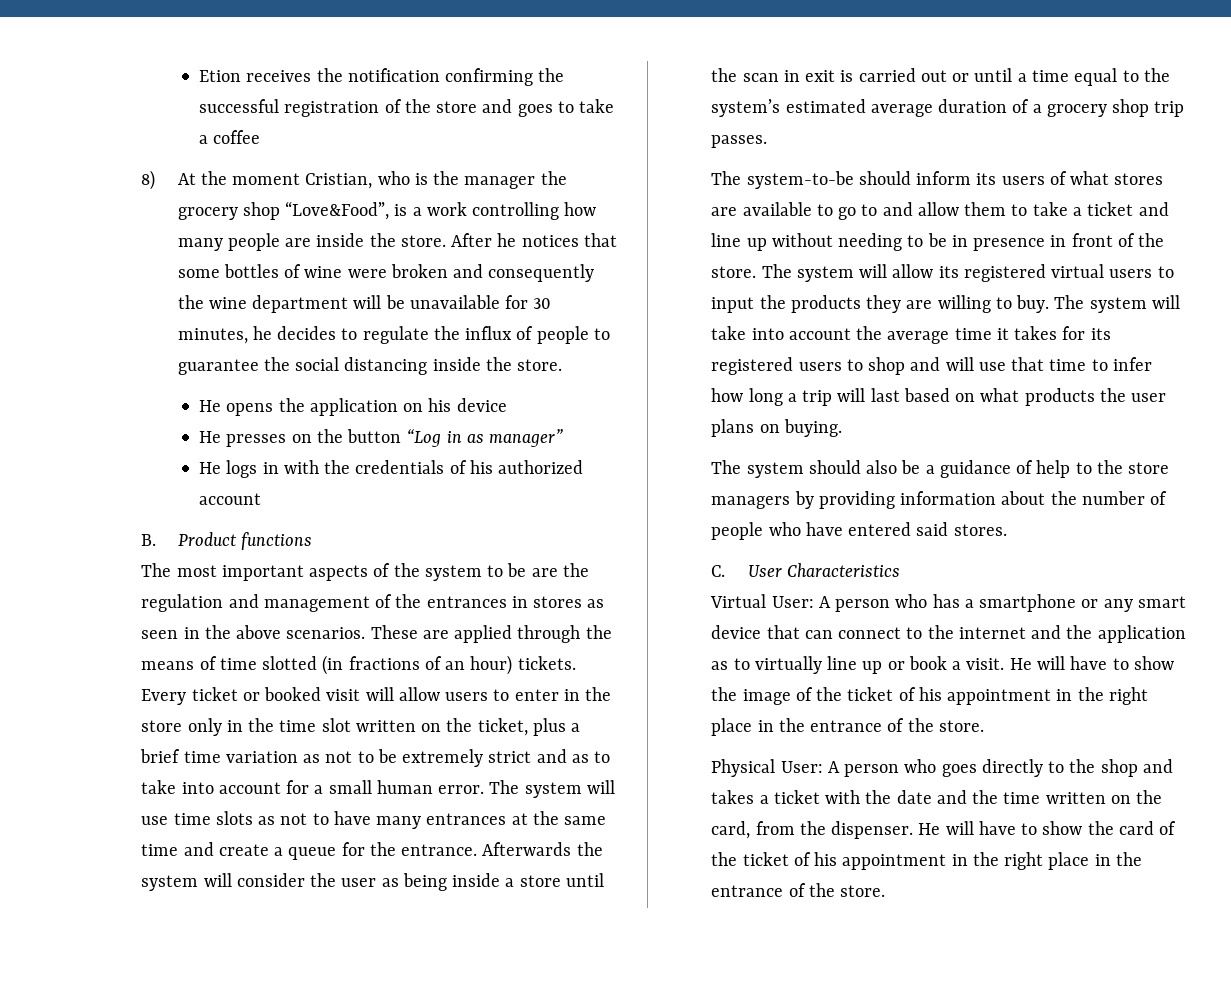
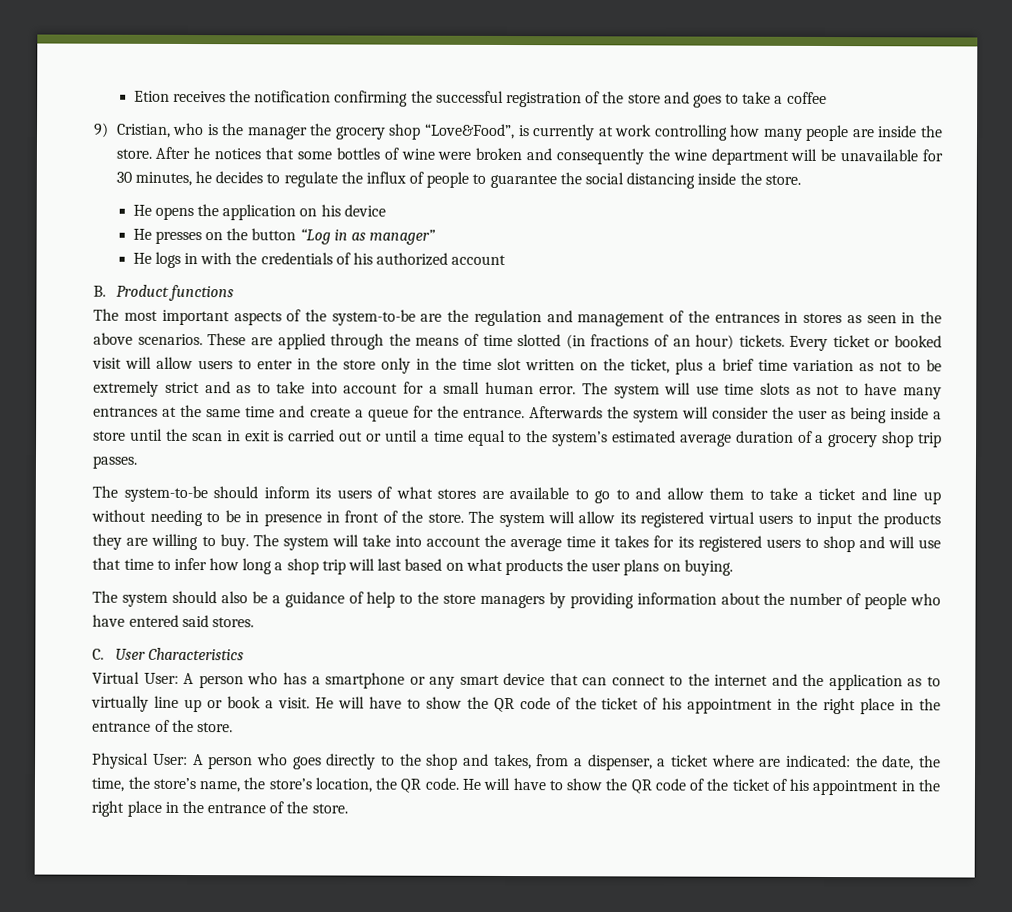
[141,170,301,190] 8) At the moment -> [93,122,110,138] 9)
[412,207,422,216] a -> [532,124,614,141] currently at
[424,563,527,581] system to be -> [331,309,416,326] system-to-be
(797, 397) none -> [286,558,319,575] shop
[742,689,791,705] image -> [493,697,551,713] QR code
[711,790,1163,804] [711,821,1154,839] takes a ticket with the date and the time written on the card, from the dispenser. He will have to show the card -> [493,753,942,771] [91,776,686,794] takes, from a dispenser, a ticket where are indicated: the date, the time, the store’s name, the store’s location, the QR code. He will have to show the QR code

